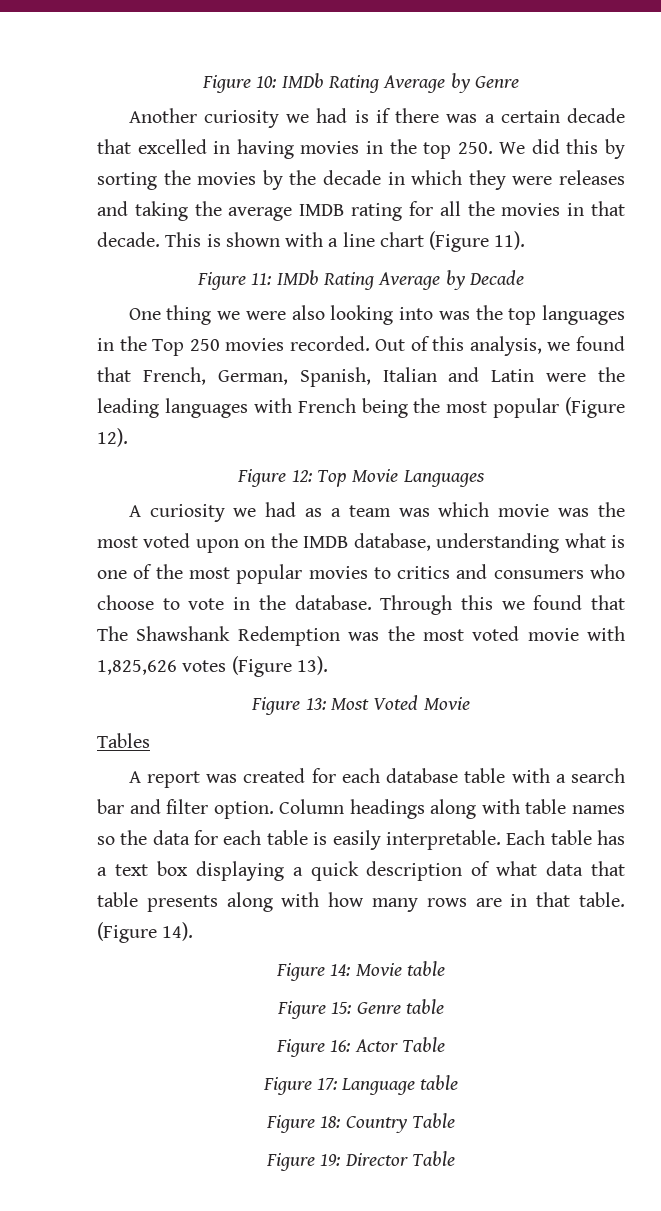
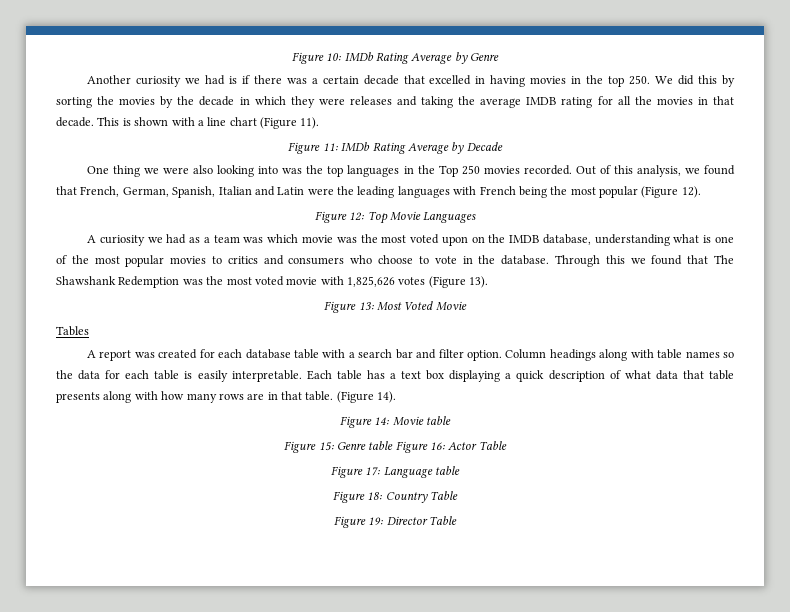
(444, 1006) // -> (394, 445) none

